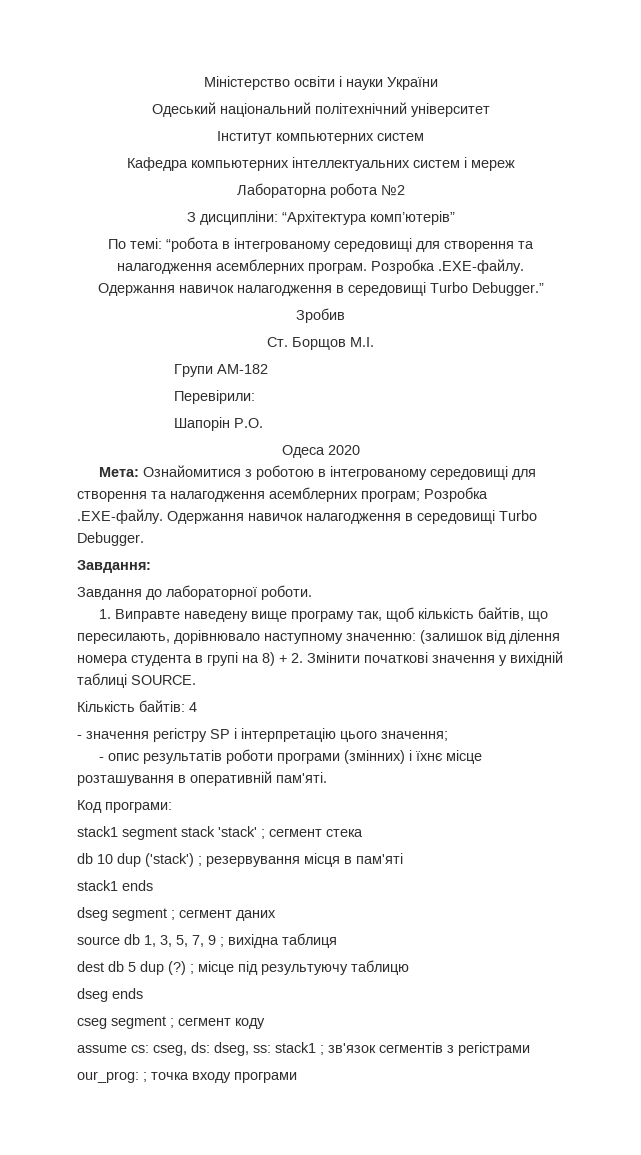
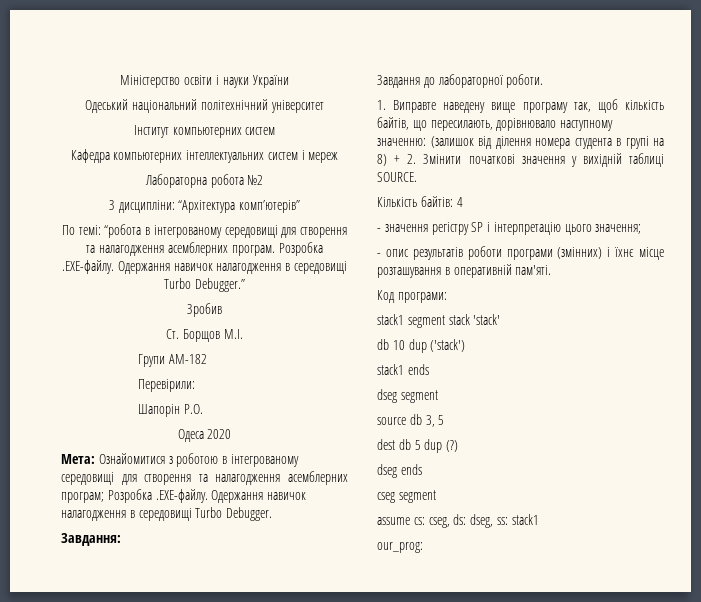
[261,829,363,839] ; сегмент стека -> (501, 319) none
[198,853,403,867] ; резервування місця в пам'яті -> (466, 345) none
[171,910,276,921] ; сегмент даних -> (438, 396) none
[144,933,337,948] 1, 3, 5, 7, 9 ; вихідна таблиця -> [425,415,445,427] 3, 5
[190,960,409,975] ; місце під результуючу таблицю -> (459, 446) none
[170,1018,265,1029] ; сегмент коду -> (436, 496) none
[320,1042,530,1056] [77,1071,297,1083] ; зв'язок сегментів з регістрами // our_prog: ; точка входу програми -> [377,542,423,553] // our_prog:

